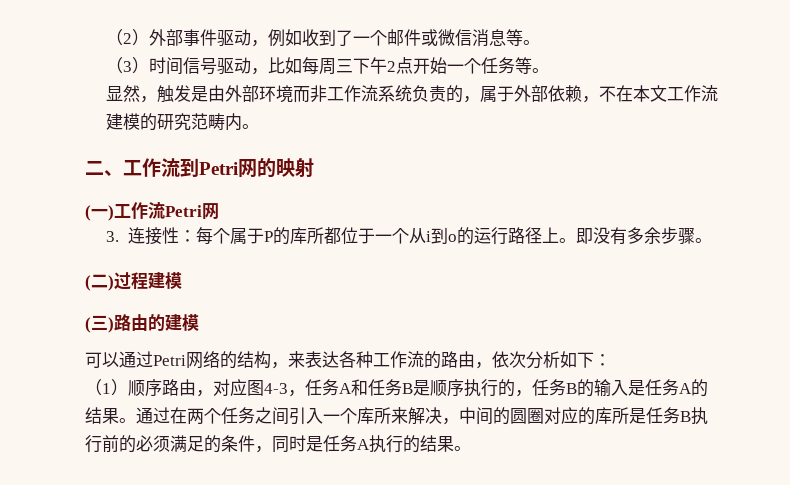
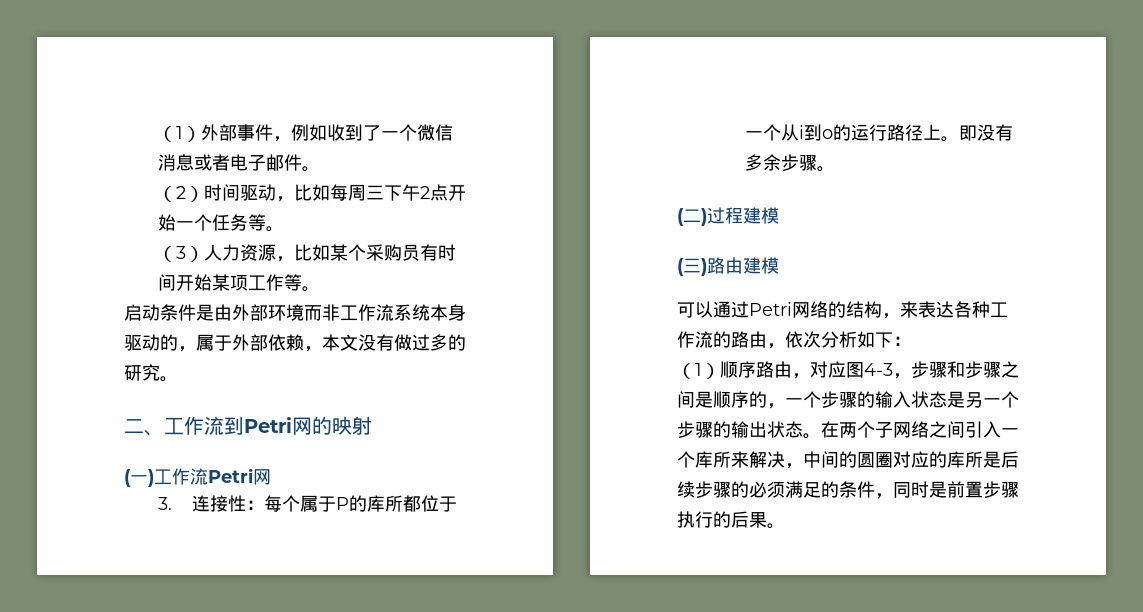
[106,29,133,46] （2 -> [157,126,183,142] （1
[217,29,252,47] 驱动 -> (273, 132) none
[387,29,439,46] 邮件或 -> (417, 132) none
[506,29,541,46] [106,57,218,75] 等。 // （3）时间信号 -> [193,154,320,172] [157,184,240,202] 或者电子邮件。 // （2）时间
[106,85,192,103] 显然，触发 -> [157,244,456,262] [157,274,320,292] [124,304,196,321] （3）人力资源，比如某个采购员有时间开始某项工作等。 // 启动条件
[412,85,447,102] 负责 -> [430,304,466,321] [124,334,160,351] 本身驱动
[599,85,719,102] [106,113,243,131] 不在本文工作流建模的研究范畴内 -> [322,334,466,351] [124,364,160,381] 本文没有做过多的研究
[148,314,165,331] 的 -> (743, 265) none
[305,379,708,397] [85,407,255,424] 任务A和任务B是顺序执行的，任务B的输入是任务A的结果。通过在两个任务 -> [911,361,1019,378] [677,391,1019,409] [677,421,929,439] 步骤和步骤之间是顺序的，一个步骤的输入状态是另一个步骤的输出状态。在两个子网络
[646,407,708,425] [85,435,119,453] 任务B执行前 -> [1001,451,1019,468] [677,481,731,498] 后续步骤
[323,435,437,453] 任务A执行的结 -> [947,481,1019,498] [677,511,749,528] 前置步骤执行的后

